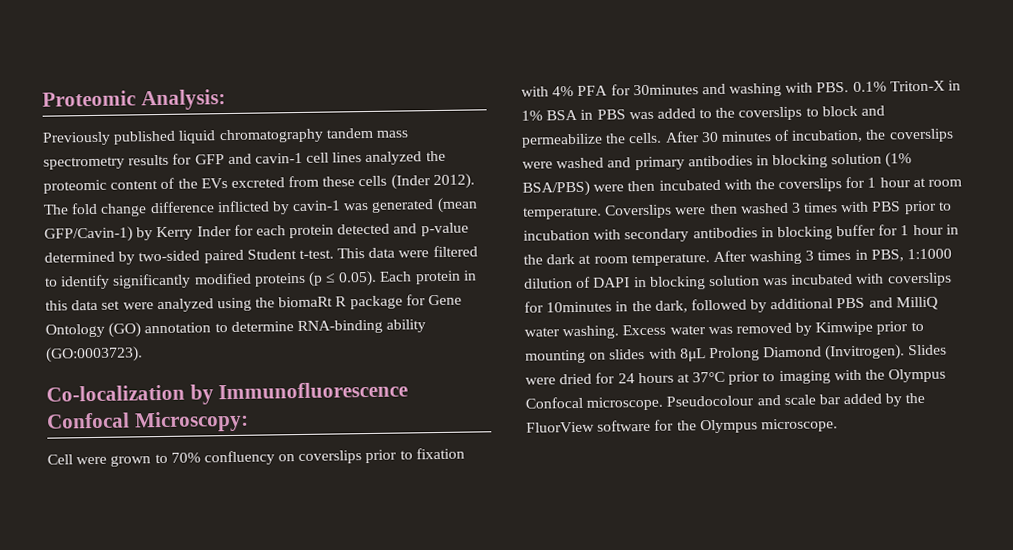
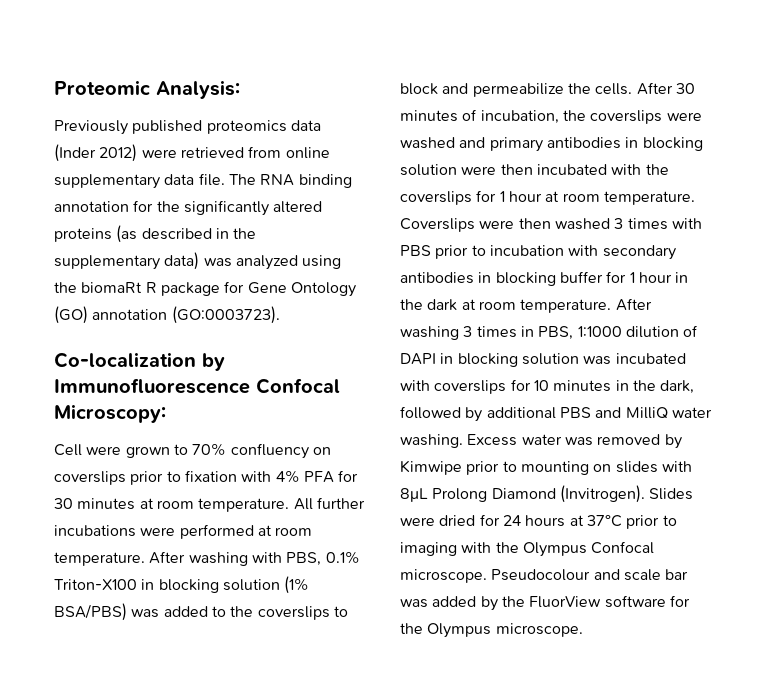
[178,127,408,144] [43,150,446,170] [43,173,475,194] [43,197,478,217] [44,222,469,243] [44,245,478,265] [44,270,477,290] [45,299,154,311] liquid chromatography tandem mass spectrometry results for GFP and cavin-1 cell lines analyzed the proteomic content of the EVs excreted from these cells (Inder 2012). The fold change difference inflicted by cavin-1 was generated (mean GFP/Cavin-1) by Kerry Inder for each protein detected and p-value determined by two-sided paired Student t-test. This data were filtered to identify significantly modified proteins (p ≤ 0.05). Each protein in this data set were -> [206,120,321,134] [54,144,330,162] [54,173,352,189] [54,200,323,216] [54,225,257,243] [54,252,232,270] proteomics data (Inder 2012) were retrieved from online supplementary data file. The RNA binding annotation for the significantly altered proteins (as described in the supplementary data) was
[214,319,427,335] to determine RNA-binding ability -> (168, 314) none
[632,80,962,97] [521,109,626,121] 30minutes and washing with PBS. 0.1% Triton-X in 1% BSA in PBS -> [54,497,365,512] [54,524,313,539] [54,551,360,566] [54,576,310,594] [54,603,127,621] 30 minutes at room temperature. All further incubations were performed at room temperature. After washing with PBS, 0.1% Triton-X100 in blocking solution (1% BSA/PBS)
[885,152,913,168] [522,180,590,197] (1% BSA/PBS) -> (457, 170) none
[546,301,613,313] 10minutes -> [533,380,612,392] 10 minutes
(841, 399) none -> [400,599,428,608] was

